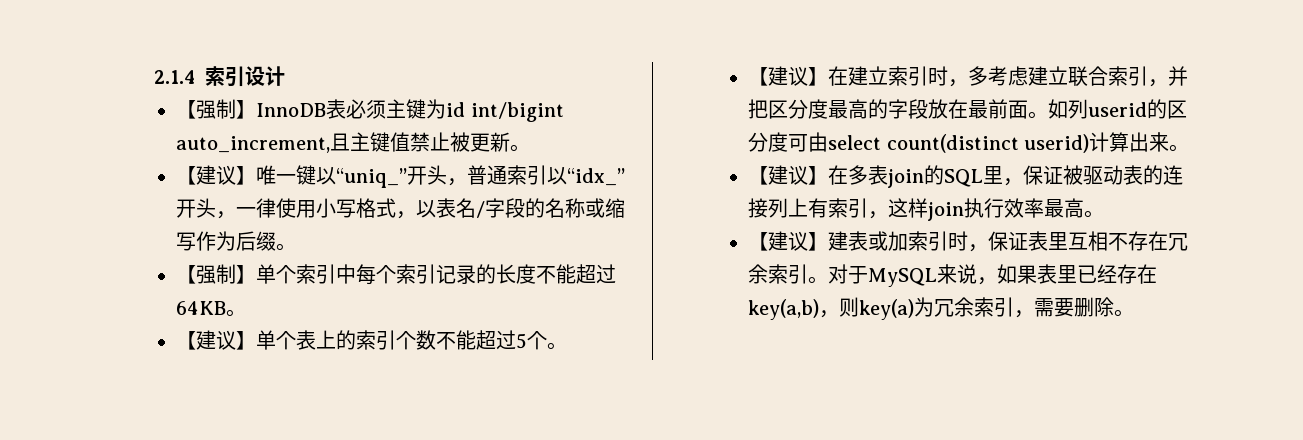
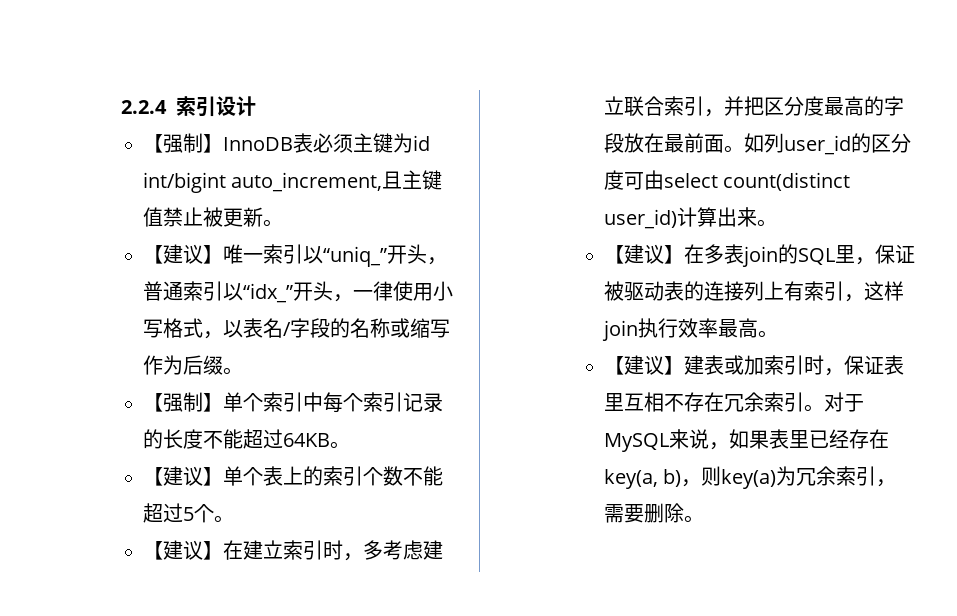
[154,70,196,84] 2.1.4 -> [120,100,167,114] 2.2.4
[296,165,317,185] 键 -> [262,244,303,264] 索引
[1088,102,1148,117] userid -> [783,135,851,155] user_id
[1024,134,1090,153] userid) -> [603,209,677,229] user_id)
[748,299,820,320] key(a,b) -> [603,469,682,489] key(a, b)

